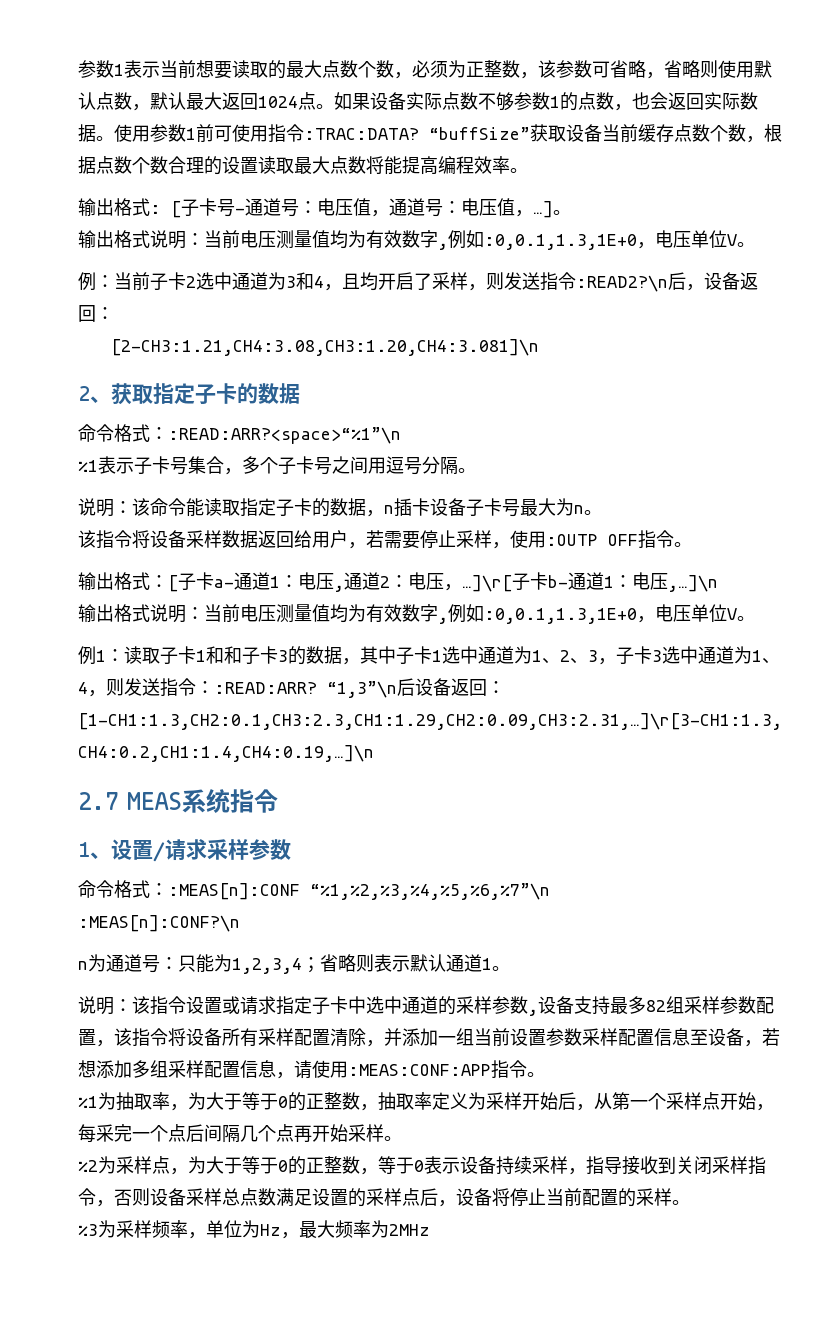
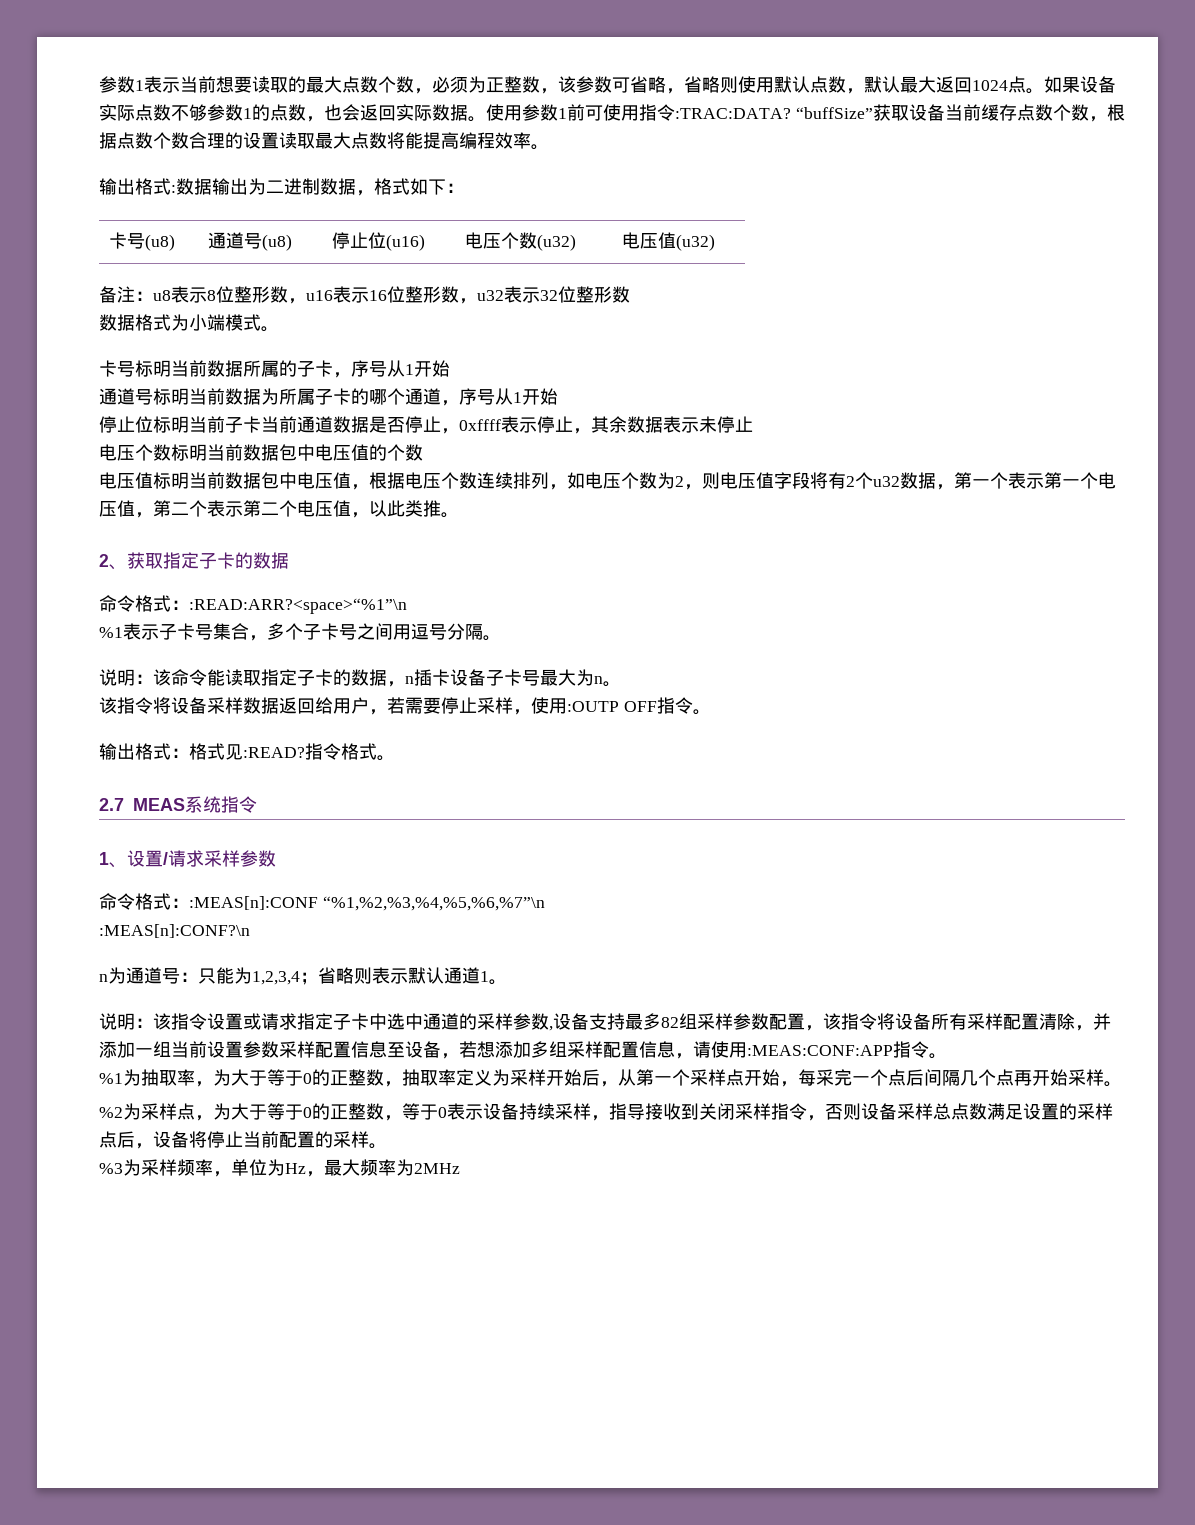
[171,198,571,218] [78,230,755,250] [78,272,758,292] [78,305,114,322] [111,339,540,356] [子卡号-通道号：电压值，通道号：电压值，…]。 // 输出格式说明：当前电压测量值均为有效数字,例如:0,0.1,1.3,1E+0，电压单位V。 // 例：当前子卡2选中通道为3和4，且均开启了采样，则发送指令:READ2?\n后，设备返回： // [2-CH3:1.21,CH4:3.08,CH3:1.20,CH4:3.081]\n -> [176,178,464,196] [109,232,176,251] [208,232,293,251] [332,232,426,251] [465,232,577,251] [622,232,716,251] [99,286,630,304] [99,314,279,332] [99,360,450,378] [99,388,558,406] [99,416,753,434] [99,444,423,461] [99,472,1116,490] [99,500,459,518] 数据输出为二进制数据，格式如下： // 卡号(u8) | 通道号(u8) | 停止位(u16) | 电压个数(u32) | 电压值(u32) // 备注：u8表示8位整形数，u16表示16位整形数，u32表示32位整形数 // 数据格式为小端模式。 // 卡号标明当前数据所属的子卡，序号从1开始 // 通道号标明当前数据为所属子卡的哪个通道，序号从1开始 // 停止位标明当前子卡当前通道数据是否停止，0xffff表示停止，其余数据表示未停止 // 电压个数标明当前数据包中电压值的个数 // 电压值标明当前数据包中电压值，根据电压个数连续排列，如电压个数为2，则电压值字段将有2个u32数据，第一个表示第一个电压值，第二个表示第二个电压值，以此类推。
[168,572,718,592] [78,604,755,624] [78,646,780,665] [78,678,505,698] [78,713,782,730] [78,745,374,762] [子卡a-通道1：电压,通道2：电压，…]\r[子卡b-通道1：电压,…]\n // 输出格式说明：当前电压测量值均为有效数字,例如:0,0.1,1.3,1E+0，电压单位V。 // 例1：读取子卡1和和子卡3的数据，其中子卡1选中通道为1、2、3，子卡3选中通道为1、4，则发送指令：:READ:ARR? “1,3”\n后设备返回：[1-CH1:1.3,CH2:0.1,CH3:2.3,CH1:1.29,CH2:0.09,CH3:2.31,…]\r[3-CH1:1.3, CH4:0.2,CH1:1.4,CH4:0.19,…]\n -> [189,743,395,761] 格式见:READ?指令格式。

